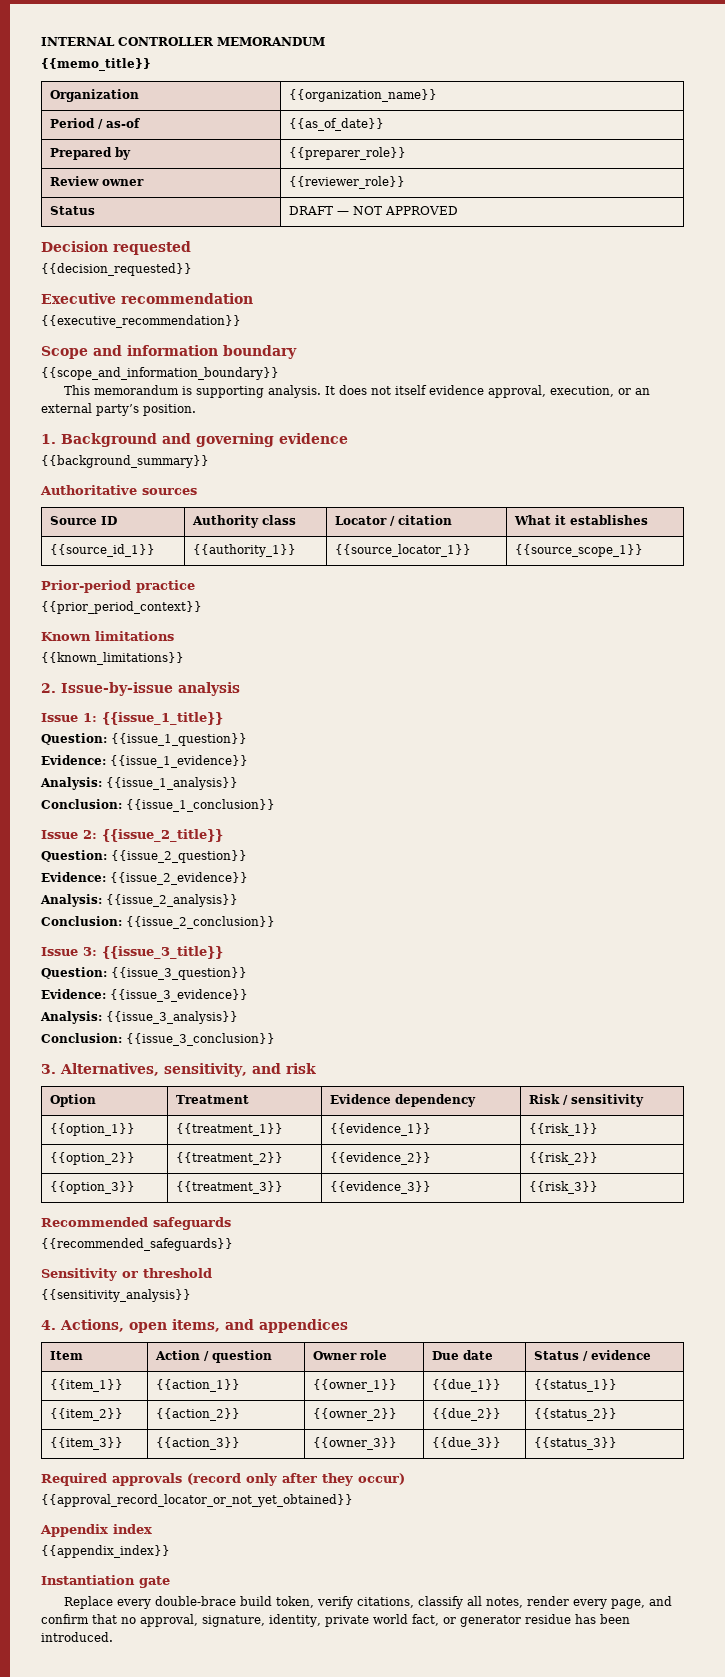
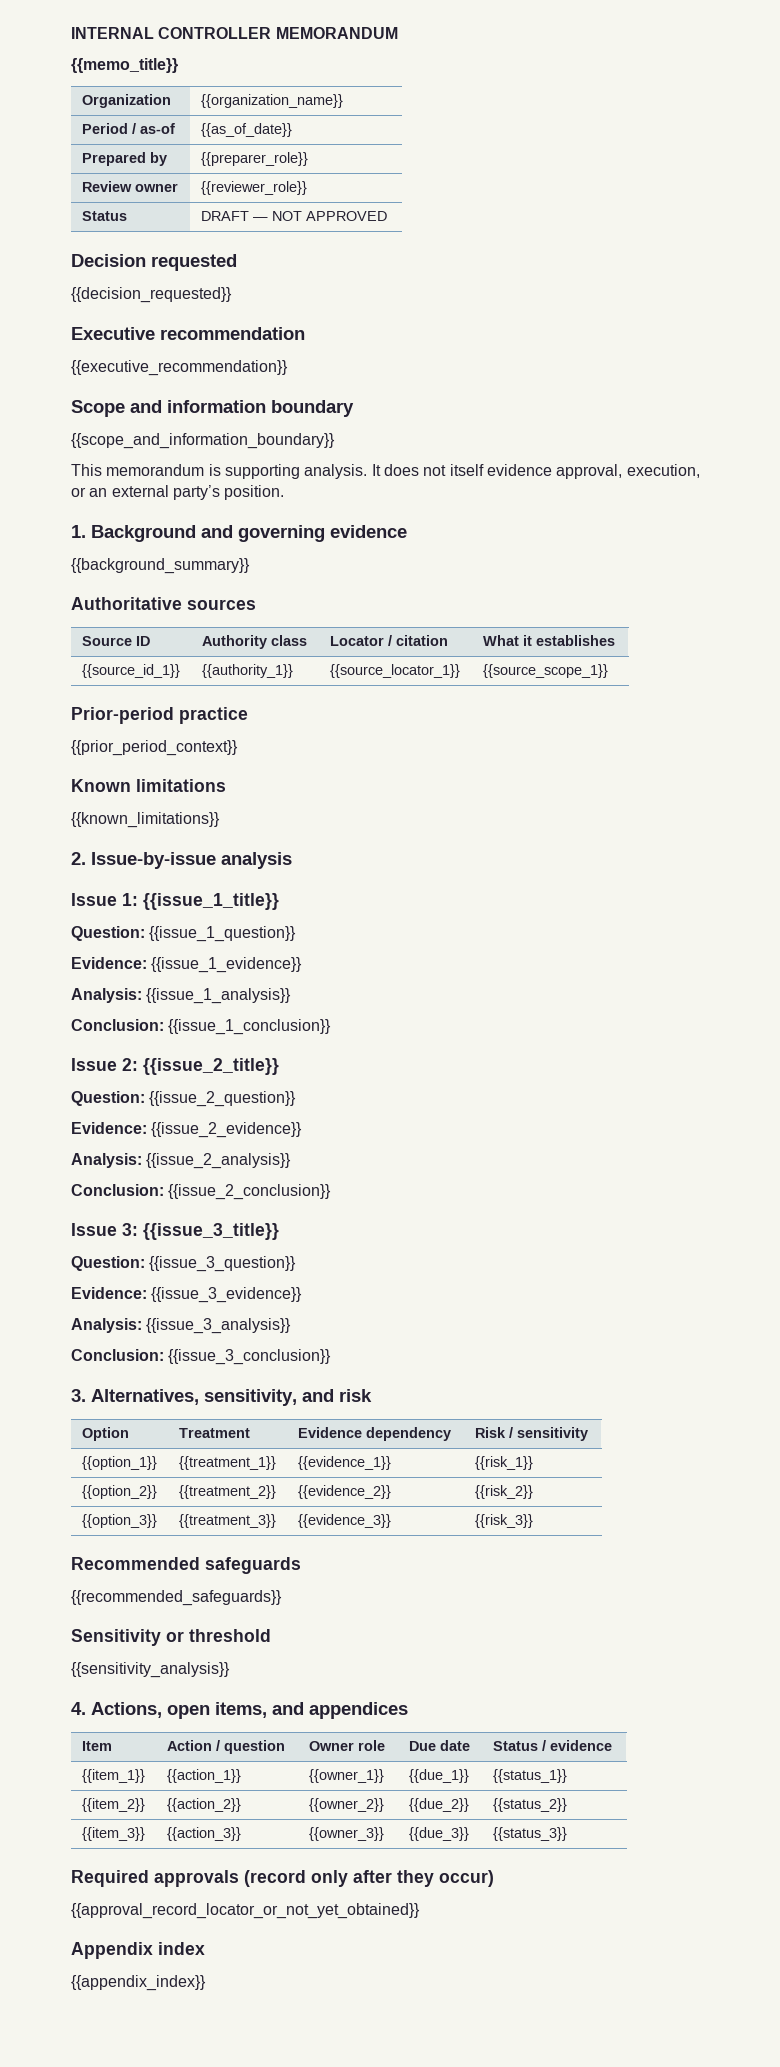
[41,1575,170,1588] [63,1596,672,1609] [41,1614,630,1627] [41,1632,113,1642] // Instantiation gate // Replace every double-brace build token, verify citations, classify all notes, render every page, and confirm that no approval, signature, identity, private world fact, or generator residue has been introduced. -> (206, 1983) none

